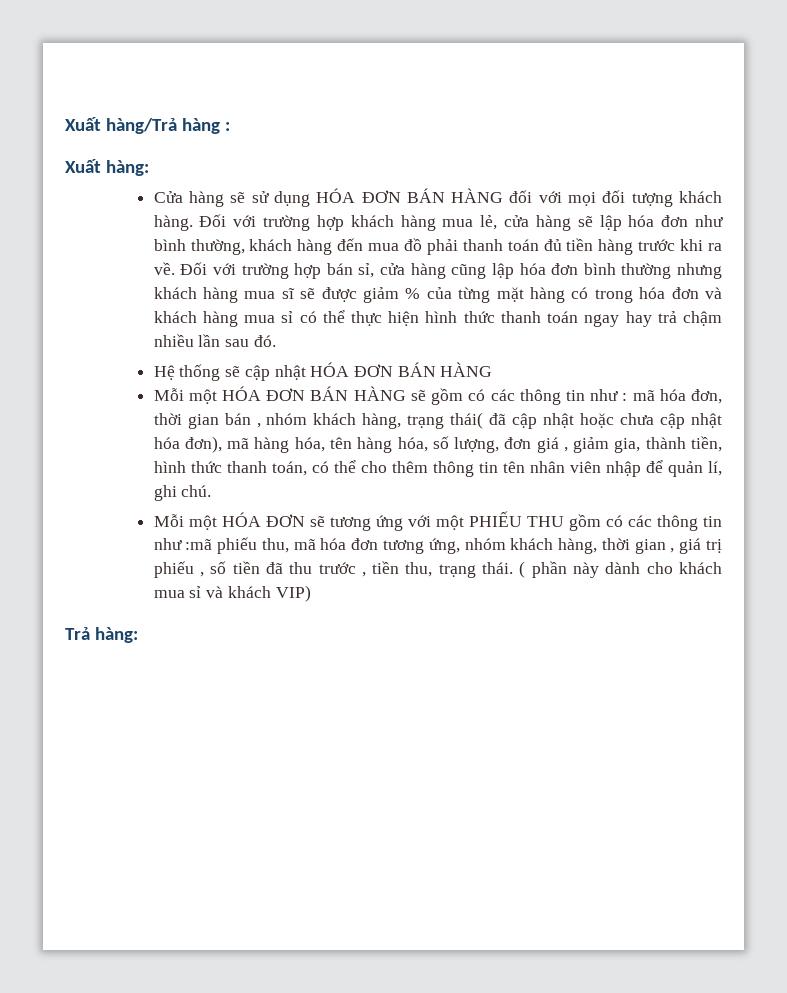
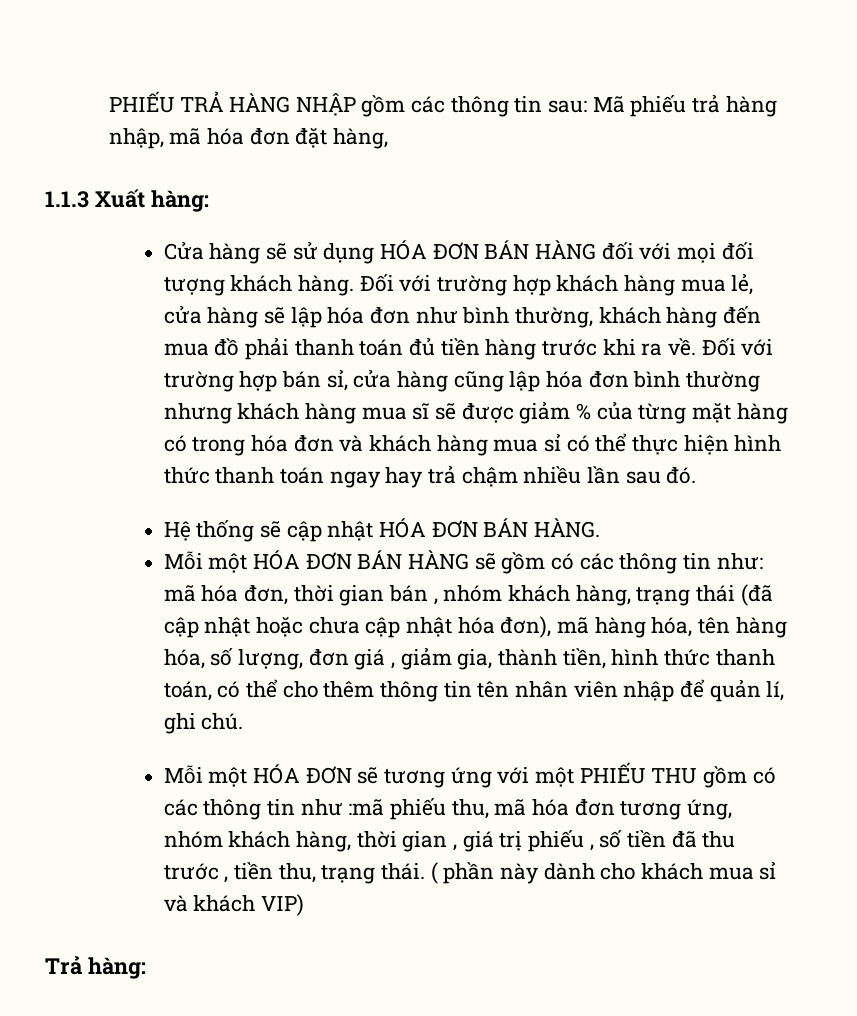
[65,117,230,134] Xuất hàng/Trả hàng : // -> [108,91,777,117] [108,128,389,149] [45,191,89,208] PHIẾU TRẢ HÀNG NHẬP gồm các thông tin sau: Mã phiếu trả hàng nhập, mã hóa đơn đặt hàng, // 1.1.3
[440,362,493,377] HÀNG -> [534,518,601,538] HÀNG.
[590,389,628,401] như : -> [716,553,763,570] như:
[450,412,507,429] thái( đã -> [696,584,773,606] thái (đã

